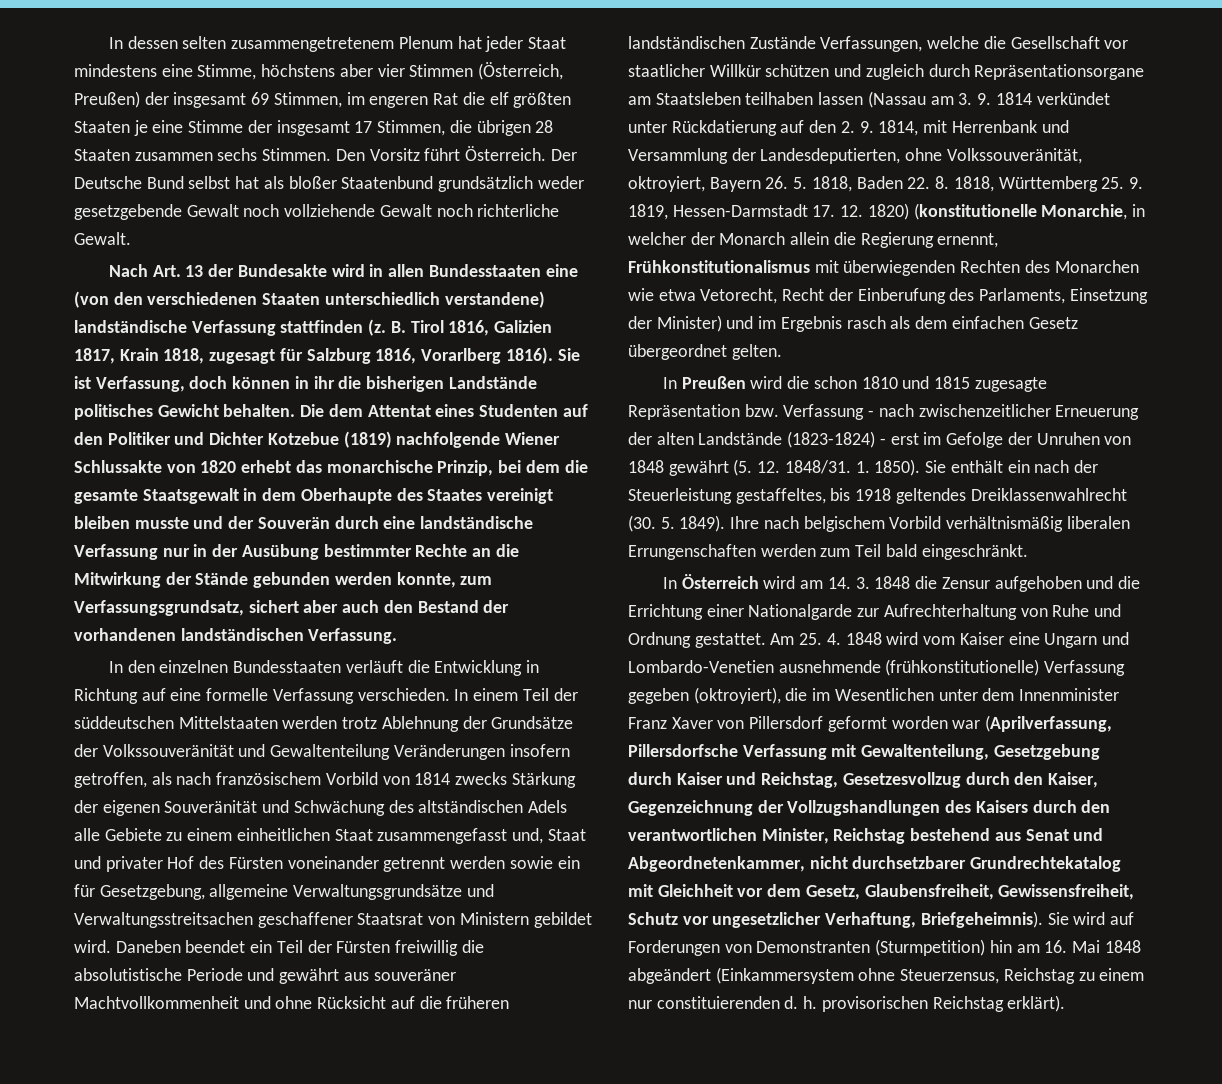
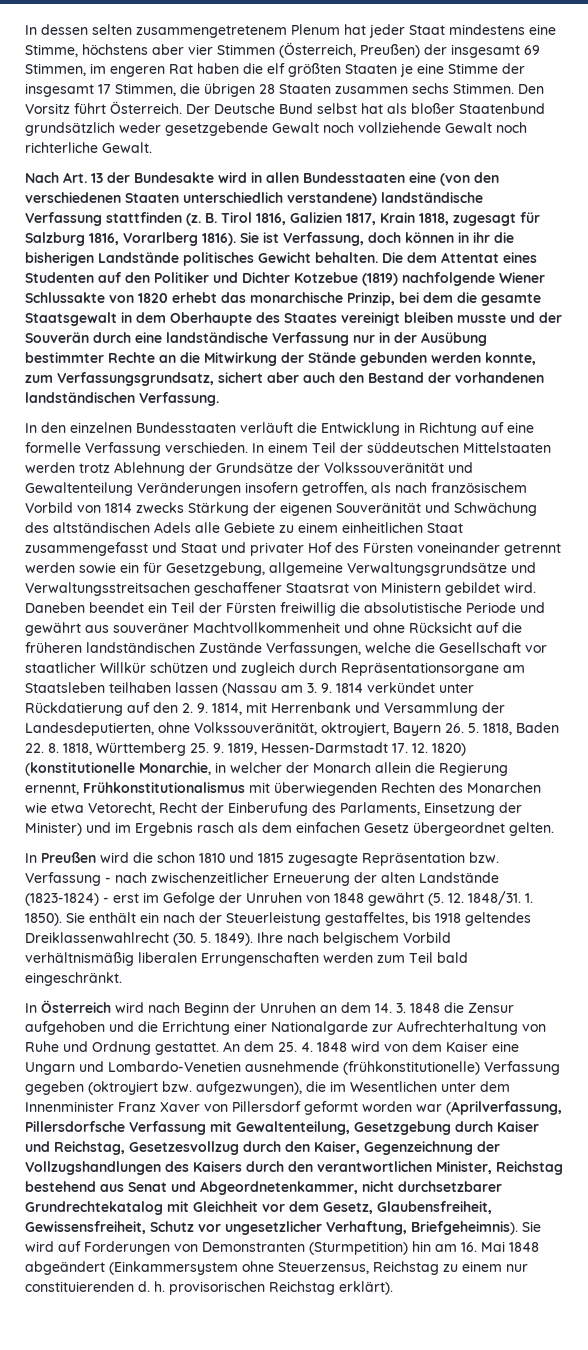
(459, 99) none -> [197,63,239,74] haben
[512,828,544,844] und, -> [152,542,177,553] und
[800,580,824,589] am -> [148,1002,371,1016] nach Beginn der Unruhen an dem
[770,633,795,645] Am -> [223,1041,274,1052] An dem
[923,636,956,645] vom -> [384,1041,442,1052] von dem
[693,687,781,704] (oktroyiert), -> [88,1081,302,1095] (oktroyiert bzw. aufgezwungen),

